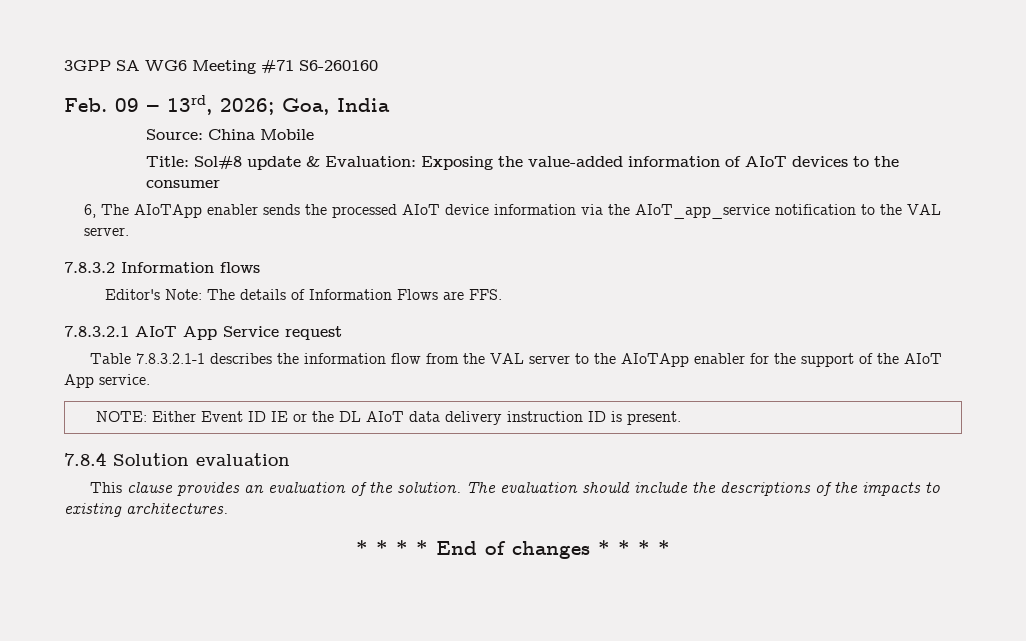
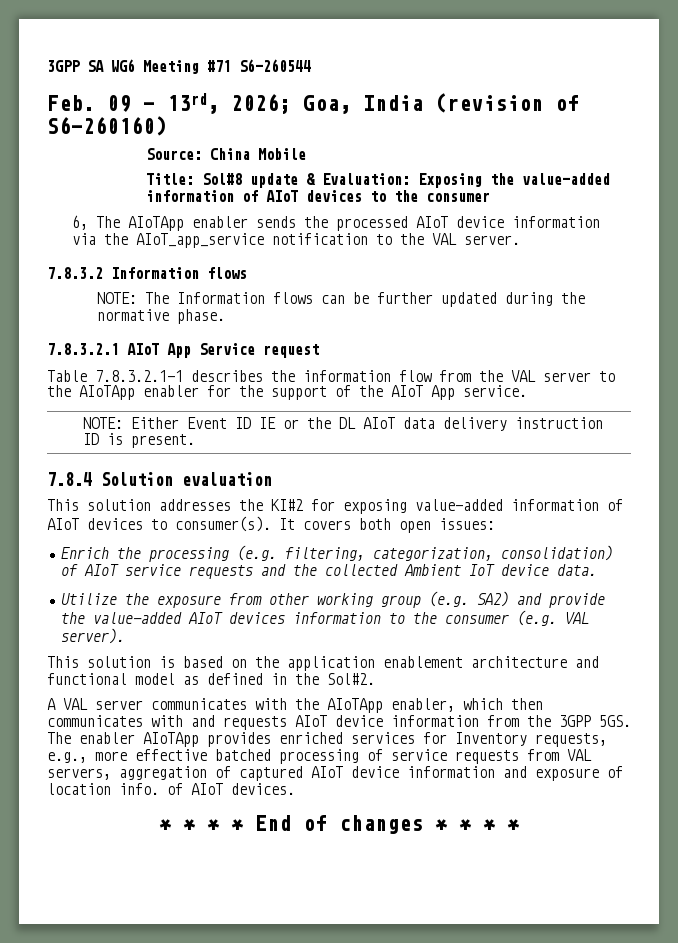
[299,60,378,71] S6-260160 -> [239,59,311,72] S6-260544
(390, 105) none -> [435,93,579,113] [47,116,167,136] (revision of S6-260160)
[104,289,502,300] Editor's Note: The details of Information Flows are FFS. -> [96,292,585,307] [96,309,225,324] NOTE: The Information flows can be further updated during the normative phase.
[126,482,940,496] [64,503,228,517] clause provides an evaluation of the solution. The evaluation should include the descriptions of the impacts to existing architectures. -> [87,499,623,514] [47,516,495,533] [60,545,613,562] [60,564,597,579] [60,591,605,608] [60,610,589,626] [60,628,125,644] [47,656,599,671] [47,673,375,685] [47,698,543,713] [47,715,631,730] [47,732,607,747] [47,749,592,764] [47,766,623,781] [47,783,295,795] solution addresses the KI#2 for exposing value-added information of AIoT devices to consumer(s). It covers both open issues: // Enrich the processing (e.g. filtering, categorization, consolidation) of AIoT service requests and the collected Ambient IoT device data. // Utilize the exposure from other working group (e.g. SA2) and provide the value-added AIoT devices information to the consumer (e.g. VAL server). // This solution is based on the application enablement architecture and functional model as defined in the Sol#2. // A VAL server communicates with the AIoTApp enabler, which then communicates with and requests AIoT device information from the 3GPP 5GS. The enabler AIoTApp provides enriched services for Inventory requests, e.g., more effective batched processing of service requests from VAL servers, aggregation of captured AIoT device information and exposure of location info. of AIoT devices.

